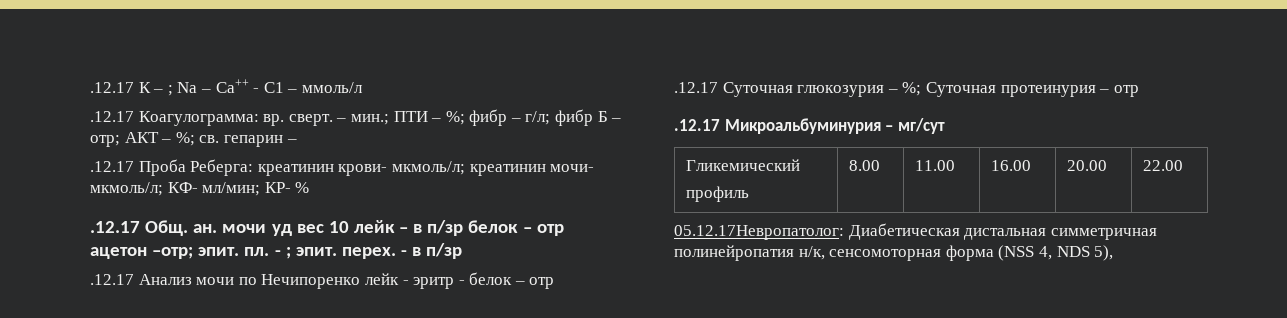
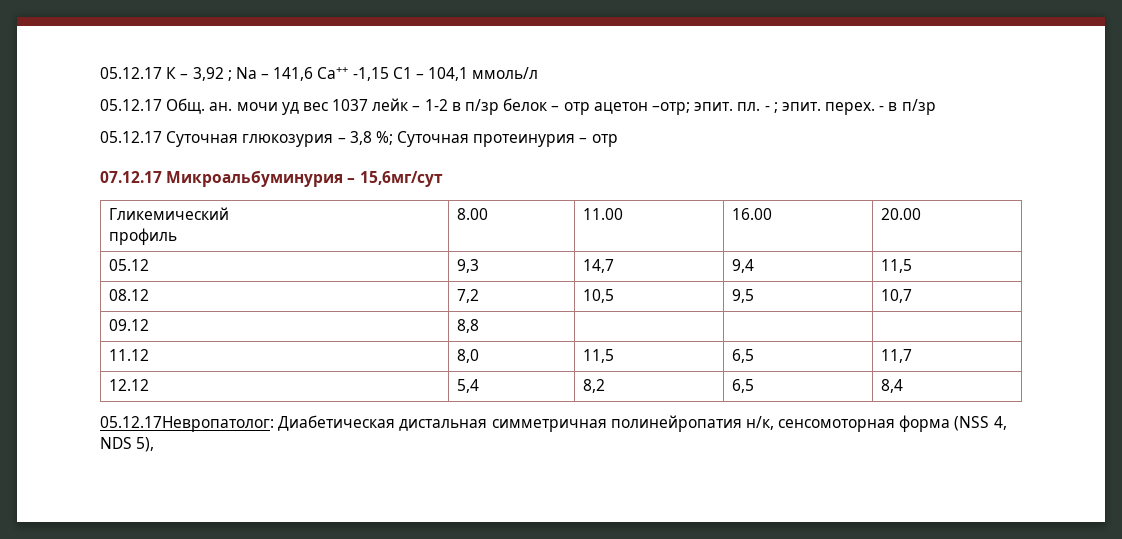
[90,82,134,93] .12.17 -> [100,67,162,79] 05.12.17
(164, 91) none -> [192,67,224,81] 3,92
[215,79,260,93] Са++ - -> [273,67,389,81] 141,6 Са++ -1,15
(298, 91) none -> [428,67,469,81] 104,1
[90,109,622,126] [90,132,297,147] [90,159,595,176] [90,182,310,196] [90,221,140,233] .12.17 Коагулограмма: вр. сверт. – мин.; ПТИ – %; фибр – г/л; фибр Б – отр; АКТ – %; св. гепарин – // .12.17 Проба Реберга: креатинин крови- мкмоль/л; креатинин мочи- мкмоль/л; КФ- мл/мин; КР- % // .12.17 -> [100,99,162,111] 05.12.17
[328,220,409,233] 10 лейк – -> [332,98,448,111] 1037 лейк – 1-2
[90,272,555,289] [674,82,718,93] .12.17 Анализ мочи по Нечипоренко лейк - эритр - белок – отр // .12.17 -> [100,131,162,143] 05.12.17
(898, 91) none -> [349,131,372,145] 3,8
[674,119,720,131] .12.17 -> [100,171,162,183] 07.12.17
[897,118,945,134] мг/сут -> [359,171,443,187] 15,6мг/сут
[1142,160,1183,171] | 22.00 -> [109,259,150,271] [457,259,480,273] [583,259,615,273] [732,259,755,273] [881,259,913,273] [109,289,150,301] [457,289,480,303] [583,289,615,303] [732,289,755,303] [881,289,913,303] [109,319,150,331] [457,319,480,333] [109,349,150,361] [457,349,480,363] [583,349,615,363] [732,349,755,363] [881,349,913,363] [109,379,150,391] [457,379,480,393] [583,379,606,393] [732,379,755,393] [881,379,904,393] // 05.12 | 9,3 | 14,7 | 9,4 | 11,5 // 08.12 | 7,2 | 10,5 | 9,5 | 10,7 // 09.12 | 8,8 | | | // 11.12 | 8,0 | 11,5 | 6,5 | 11,7 // 12.12 | 5,4 | 8,2 | 6,5 | 8,4

